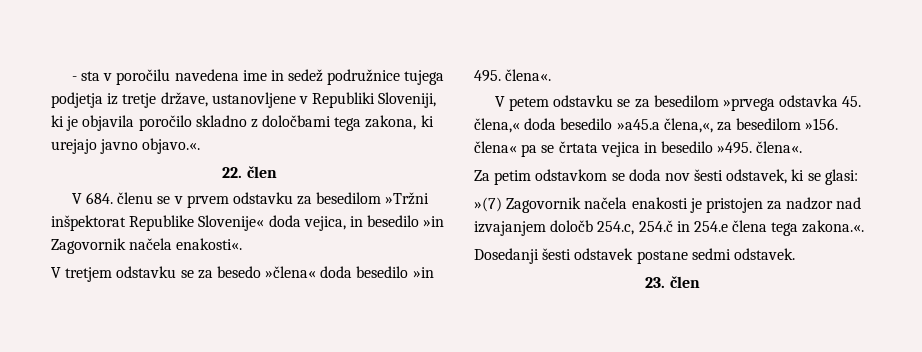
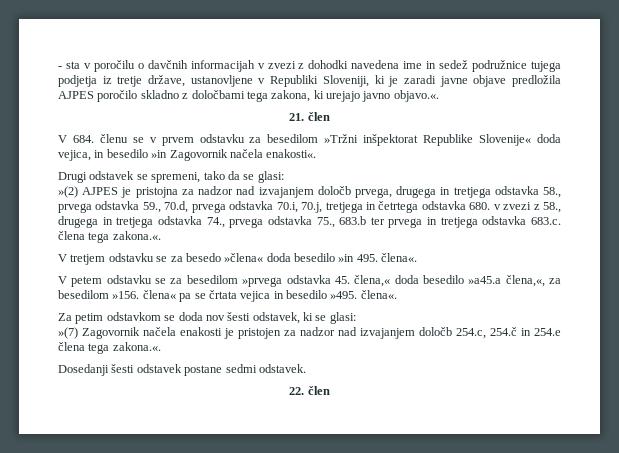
(171, 77) none -> [137,60,349,72] o davčnih informacijah v zvezi z dohodki
[82,115,135,131] objavila -> [403,75,561,87] [58,91,94,99] zaradi javne objave predložila AJPES
[222,167,243,178] 22. -> [289,113,305,121] 21.
(243, 244) none -> [58,171,284,183] [58,186,561,198] [58,201,561,213] [58,216,562,228] [58,231,161,243] // Drugi odstavek se spremeni, tako da se glasi: // »(2) AJPES je pristojna za nadzor nad izvajanjem določb prvega, drugega in tretjega odstavka 58., prvega odstavka 59., 70.d, prvega odstavka 70.i, 70.j, tretjega in četrtega odstavka 680. v zvezi z 58., drugega in tretjega odstavka 74., prvega odstavka 75., 683.b ter prvega in tretjega odstavka 683.c. člena tega zakona.«.
[645,277,666,288] 23. -> [289,387,305,395] 22.

